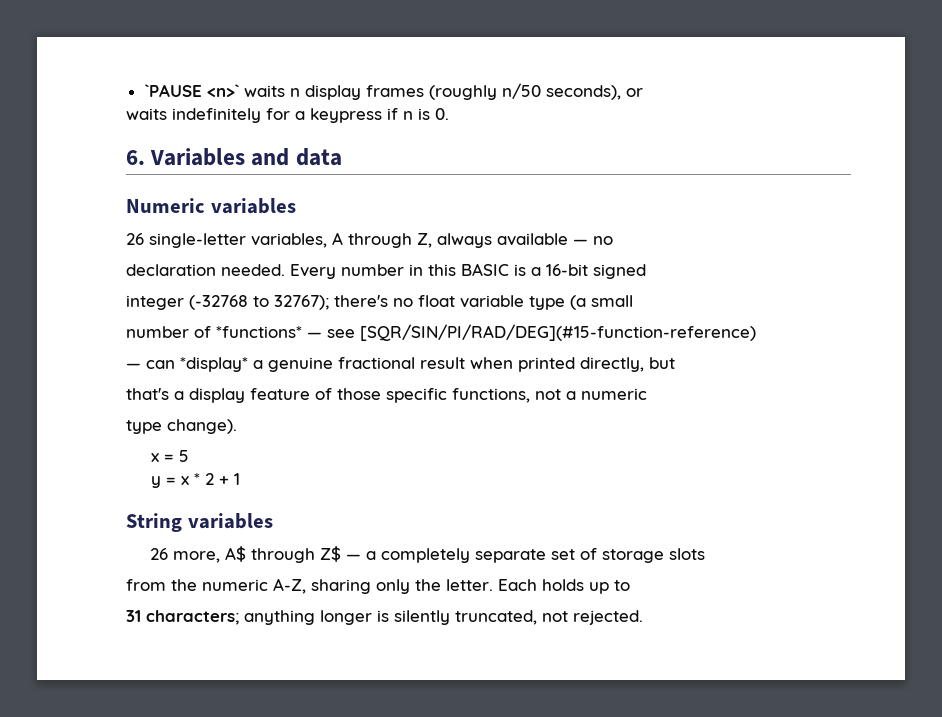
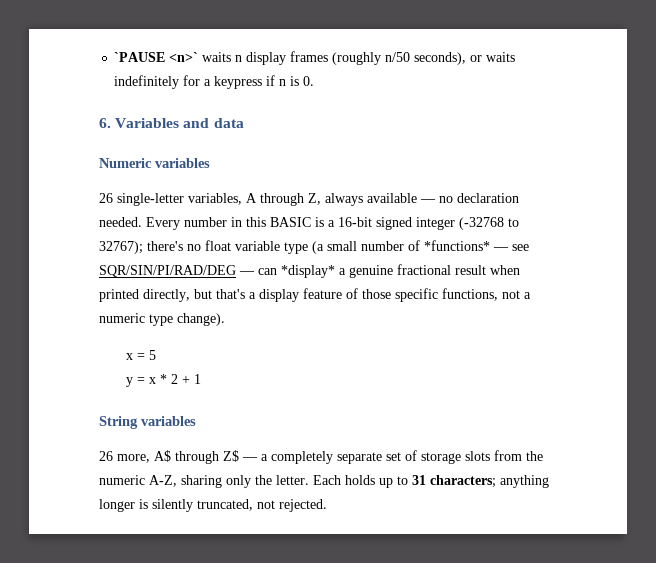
(643, 92) // -> (483, 58) none
(613, 240) // -> (453, 199) none
(646, 271) // -> (412, 223) none
(633, 301) // -> (357, 246) none
[360,324,756,341] [SQR/SIN/PI/RAD/DEG](#15-function-reference) // -> [99,265,236,277] SQR/SIN/PI/RAD/DEG
(675, 363) // -> (212, 294) none
(647, 394) // -> (145, 318) none
(706, 554) // -> (490, 456) none
(630, 585) // -> (408, 480) none

